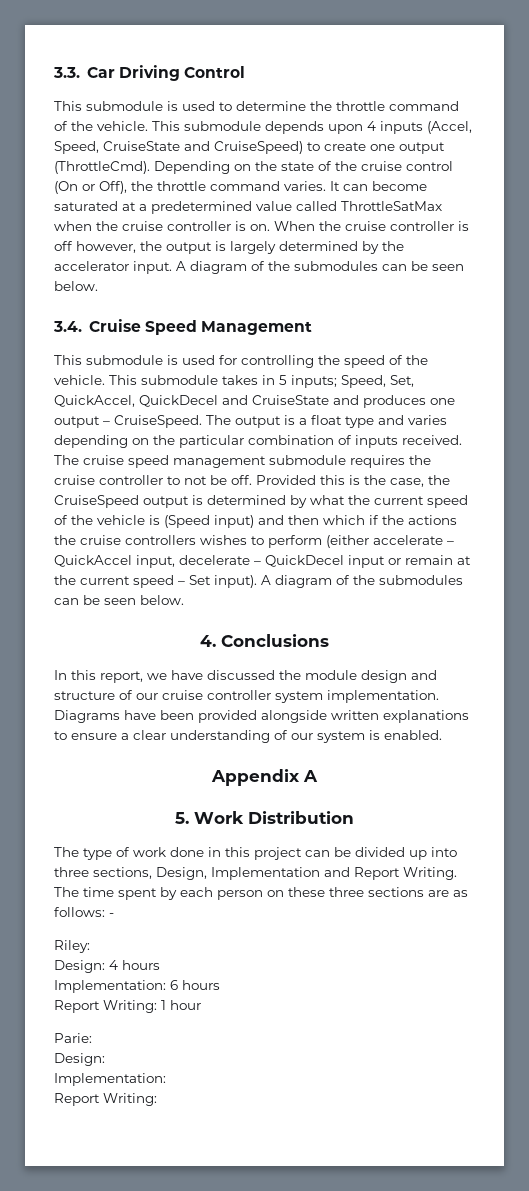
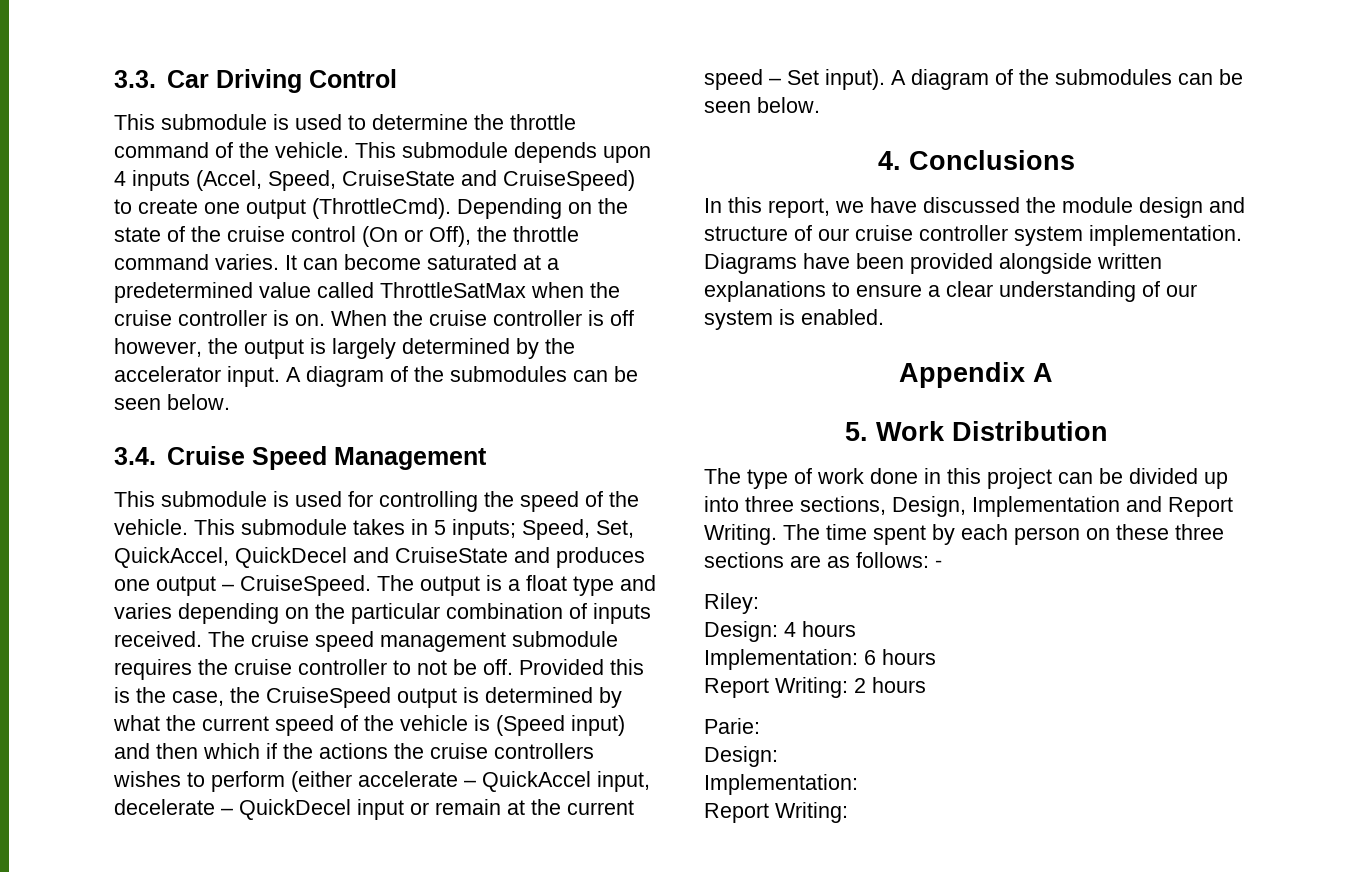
[161,1000,201,1010] 1 hour -> [854,677,926,693] 2 hours

